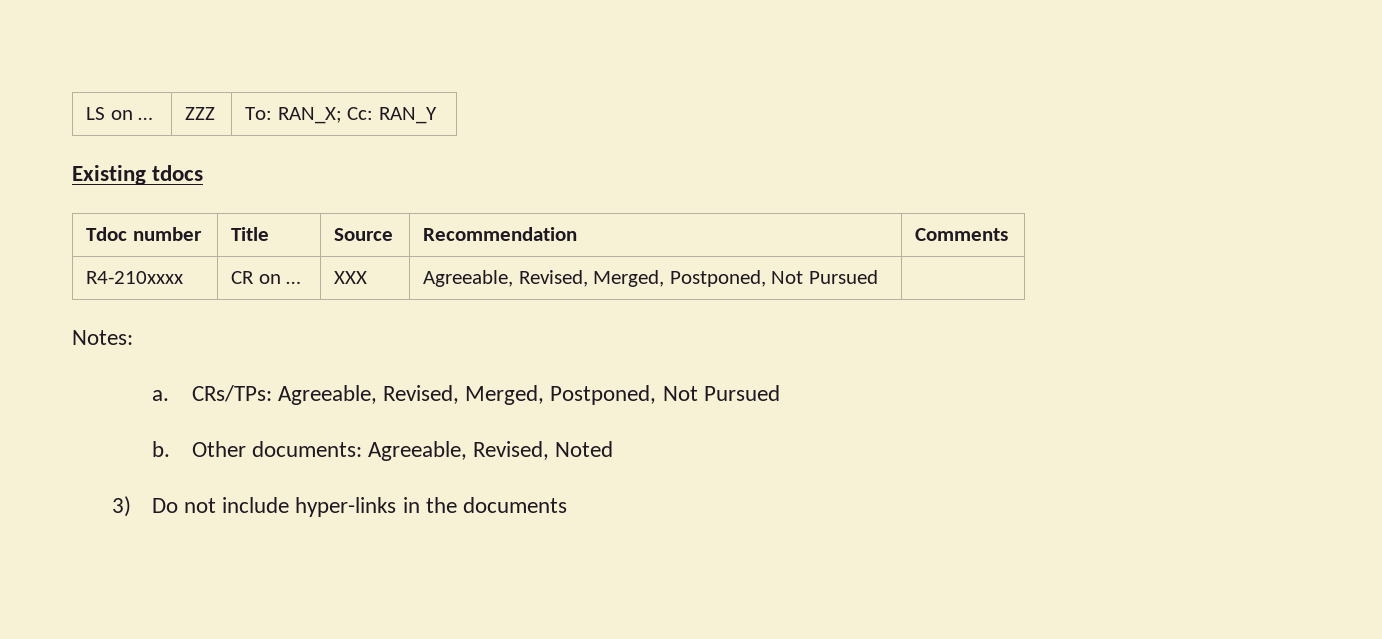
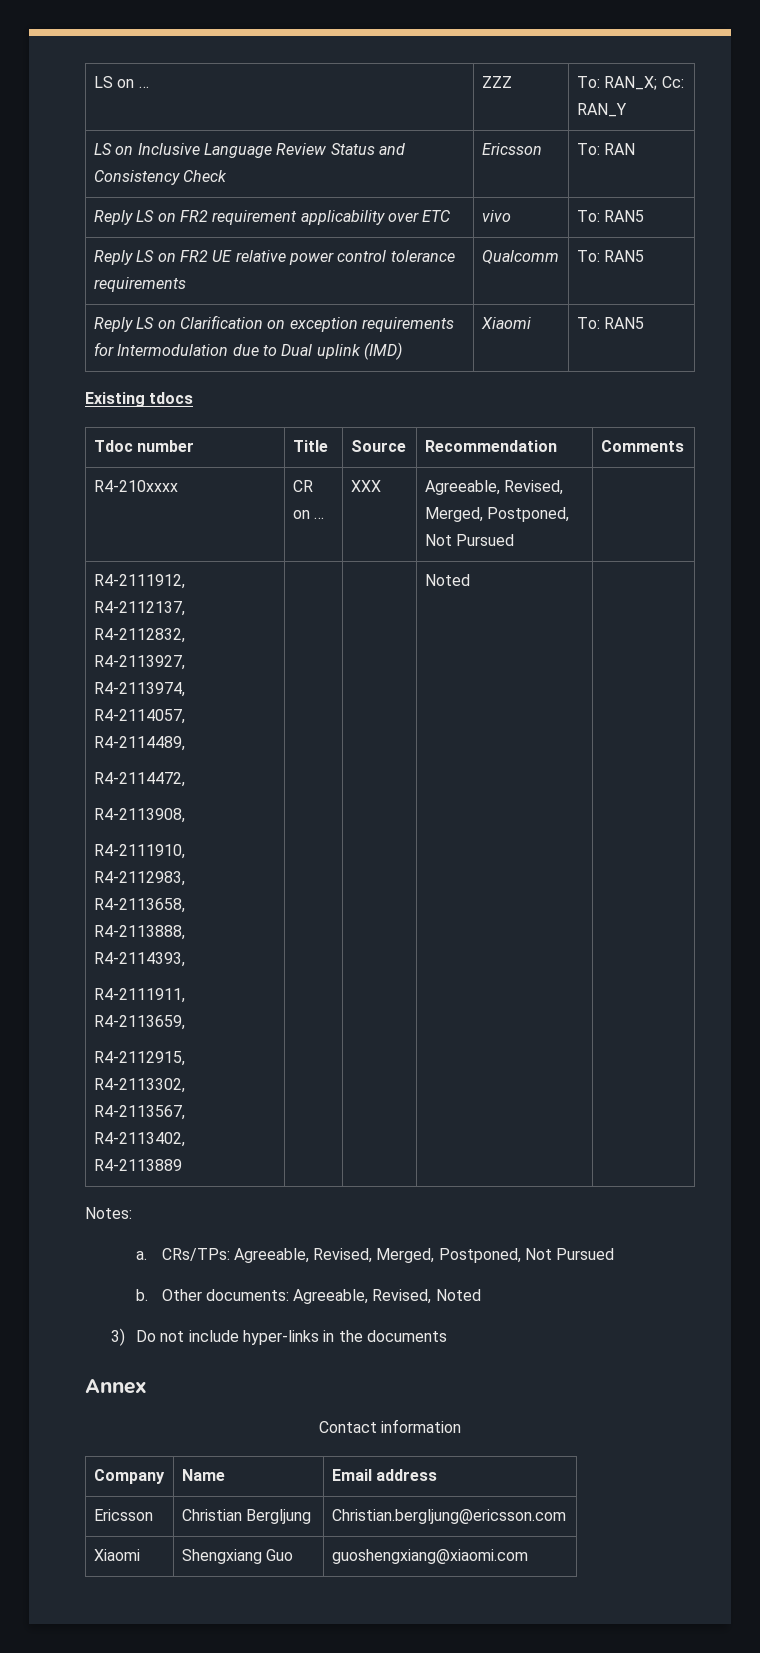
(437, 115) none -> [93,143,405,158] [93,170,228,185] [481,143,542,155] [576,143,636,155] [93,210,451,225] [481,210,511,222] [576,210,645,222] [93,250,455,265] [93,277,186,292] [481,250,559,264] [576,250,645,262] [93,315,454,332] [93,342,402,360] [480,317,531,329] [576,317,645,329] // LS on Inclusive Language Review Status and Consistency Check | Ericsson | To: RAN // Reply LS on FR2 requirement applicability over ETC | vivo | To: RAN5 // Reply LS on FR2 UE relative power control tolerance requirements | Qualcomm | To: RAN5 // Reply LS on Clarification on exception requirements for Intermodulation due to Dual uplink (IMD) | Xiaomi | To: RAN5
(878, 277) none -> [93,574,185,589] [93,601,185,616] [93,628,185,643] [93,655,185,670] [93,682,185,697] [93,709,185,724] [93,736,185,751] [93,772,185,787] [93,808,185,823] [93,844,185,859] [93,871,185,886] [93,898,185,913] [93,925,185,940] [93,952,185,967] [93,988,185,1003] [93,1015,185,1030] [93,1051,185,1066] [93,1078,185,1093] [93,1105,185,1120] [93,1132,185,1147] [93,1159,182,1171] [424,574,470,586] // R4-2111912, R4-2112137, R4-2112832, R4-2113927, R4-2113974, R4-2114057, R4-2114489, // R4-2114472, // R4-2113908, // R4-2111910, R4-2112983, R4-2113658, R4-2113888, R4-2114393, // R4-2111911, R4-2113659, // R4-2112915, R4-2113302, R4-2113567, R4-2113402, R4-2113889 | | | Noted |
(568, 505) none -> [85,1379,147,1394] [318,1419,462,1433] [93,1469,165,1484] [181,1469,225,1481] [331,1469,438,1481] [93,1509,153,1521] [181,1509,312,1524] [331,1509,566,1524] [93,1549,140,1561] [181,1549,294,1564] [331,1549,528,1564] // Annex // Contact information // Company | Name | Email address // Ericsson | Christian Bergljung | Christian.bergljung@ericsson.com // Xiaomi | Shengxiang Guo | guoshengxiang@xiaomi.com

